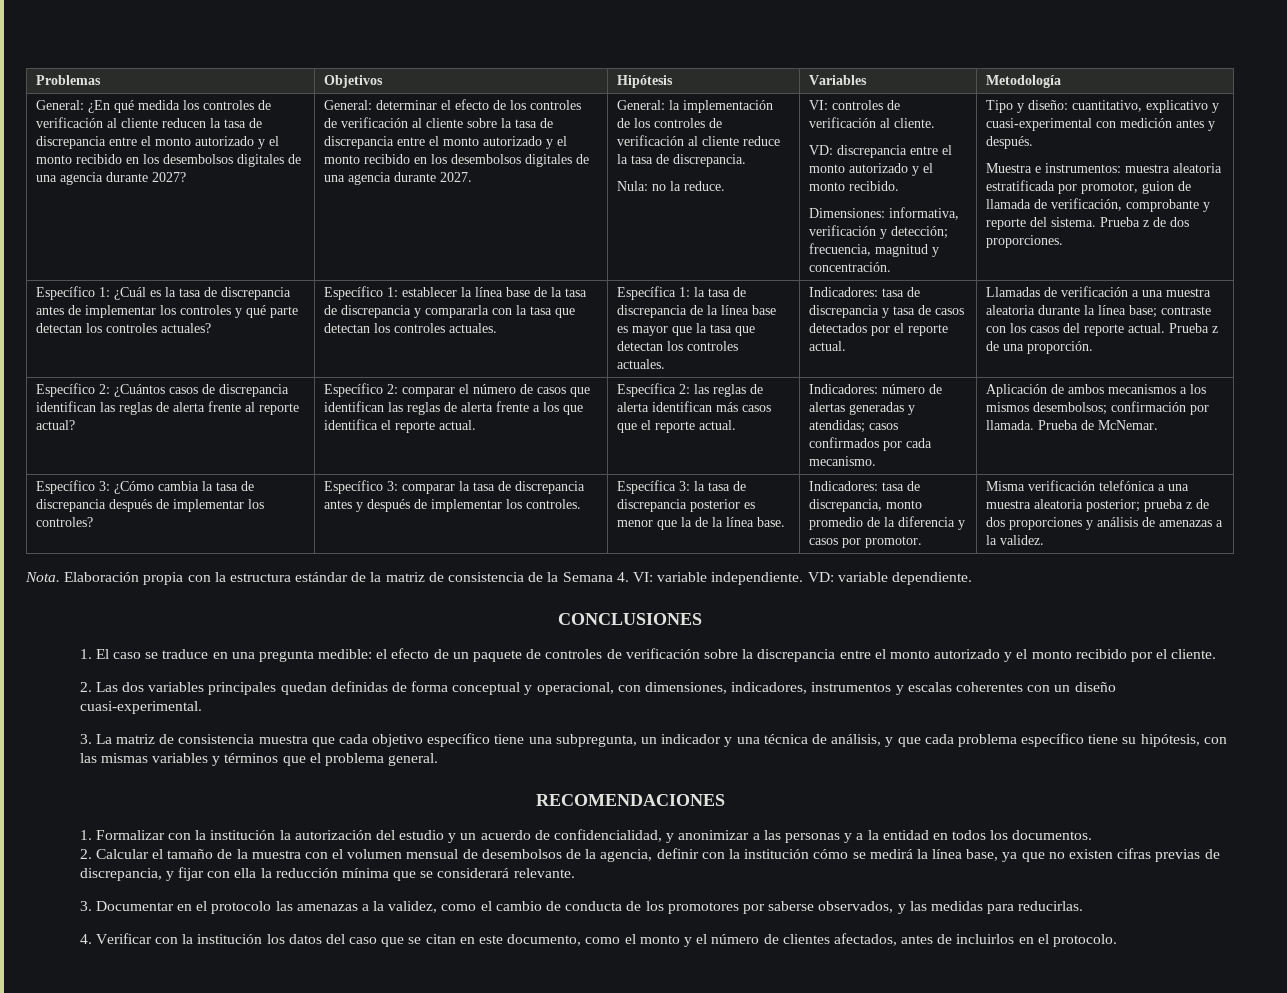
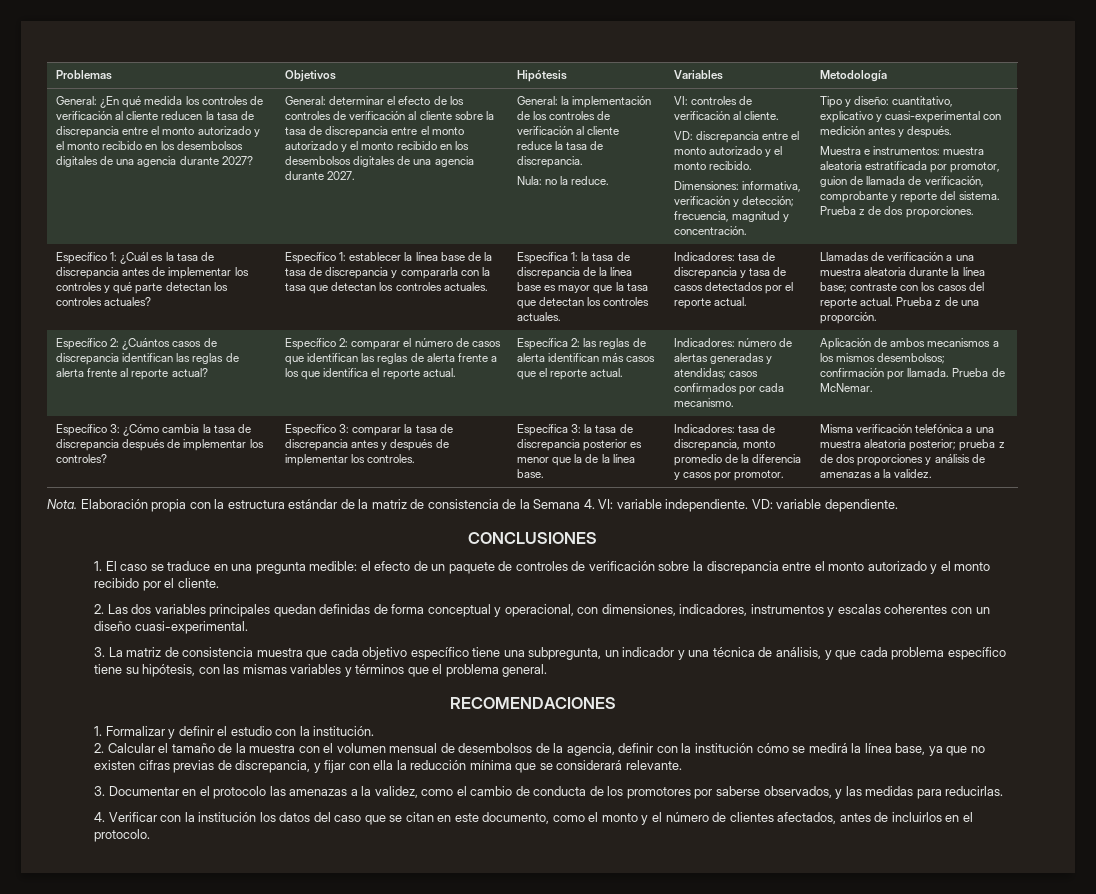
[168,829,1093,843] con la institución la autorización del estudio y un acuerdo de confidencialidad, y anonimizar a las personas y a la entidad en todos los documentos. -> [168,726,375,739] y definir el estudio con la institución.

